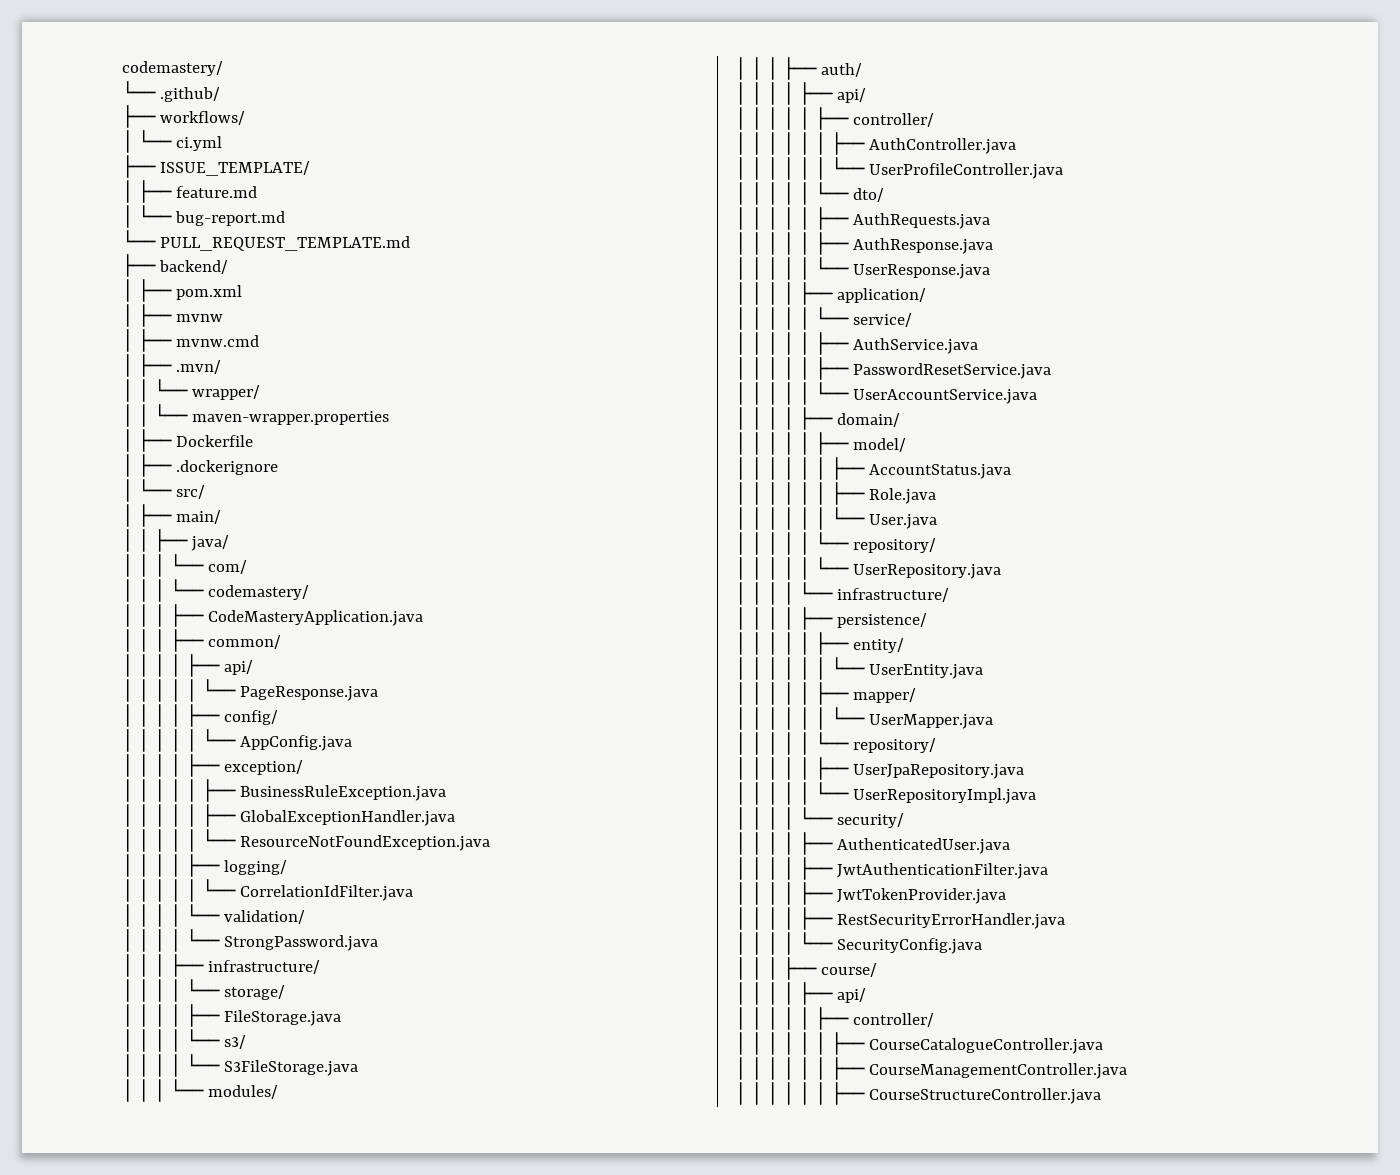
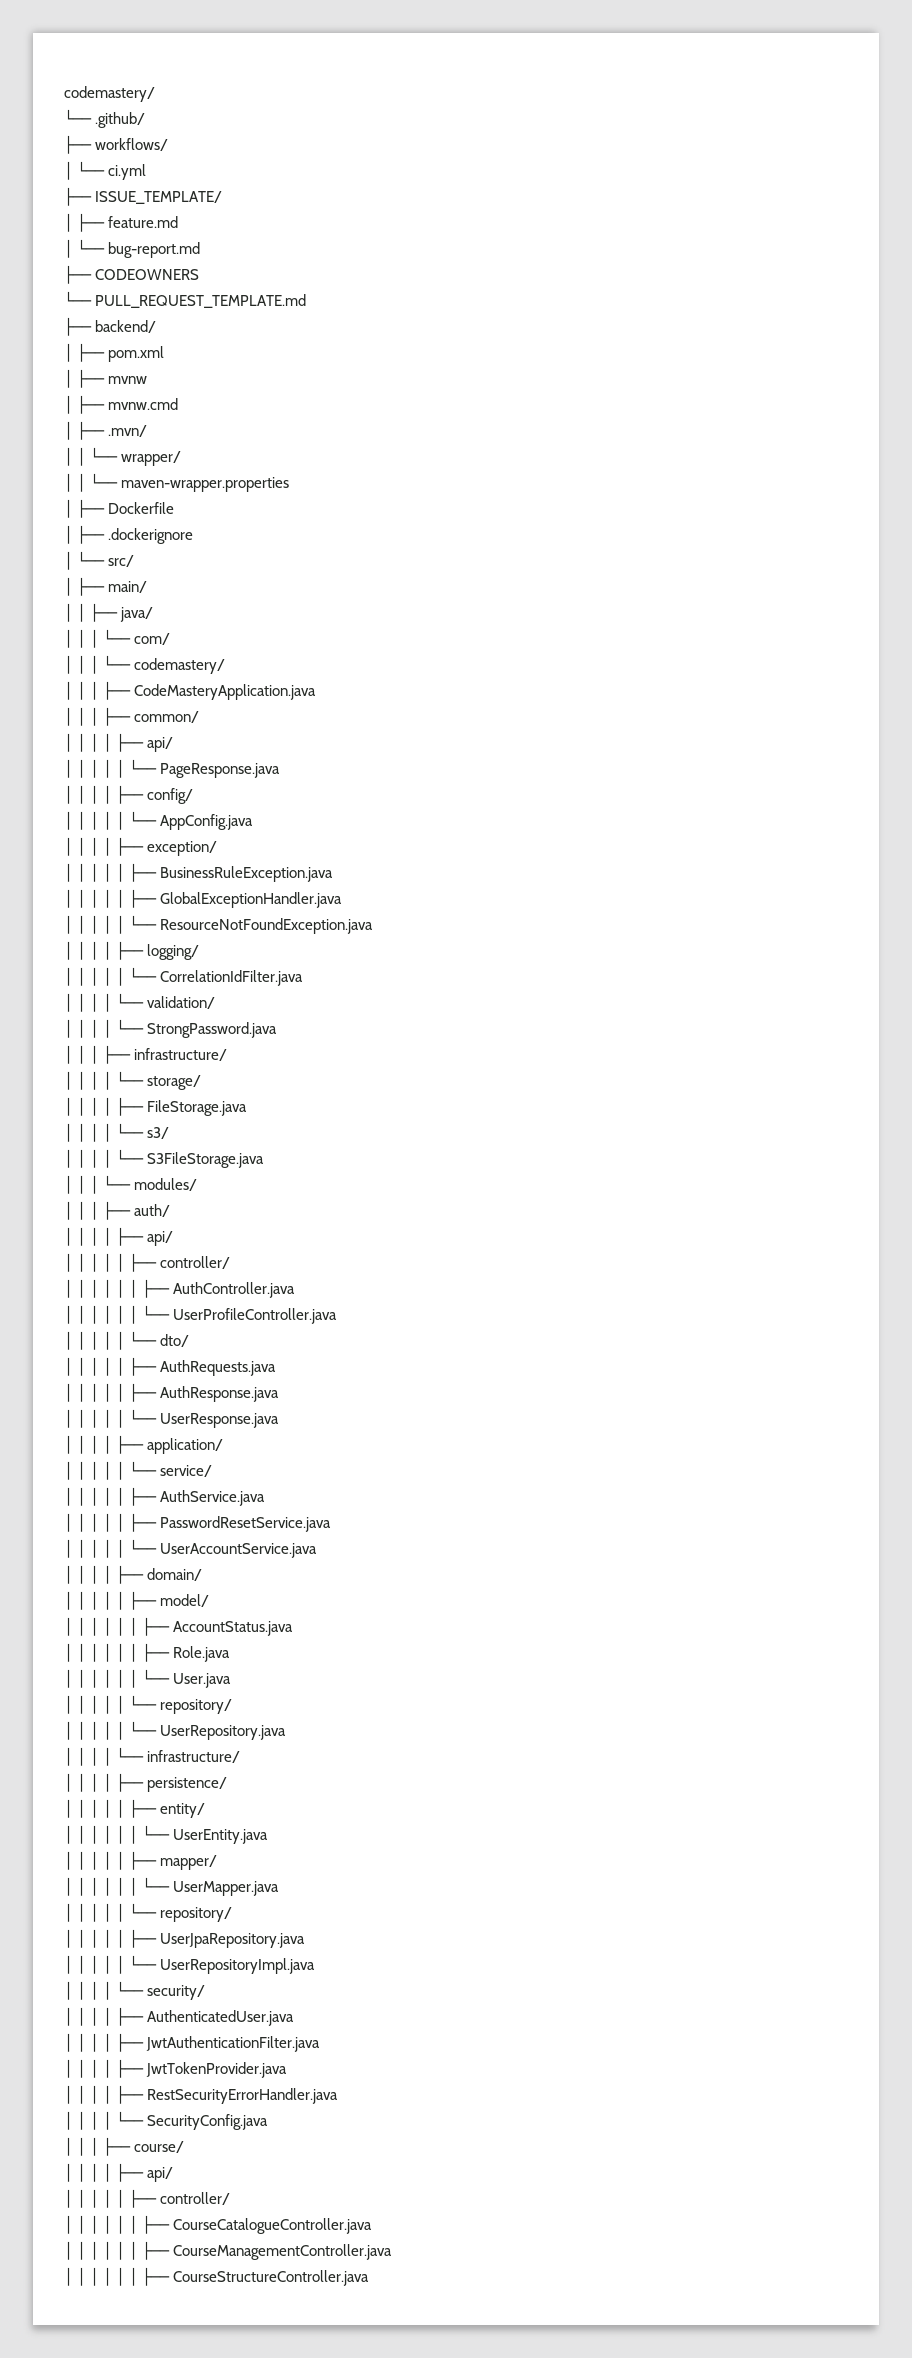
(285, 218) none -> [64,265,200,284] // ├── CODEOWNERS

